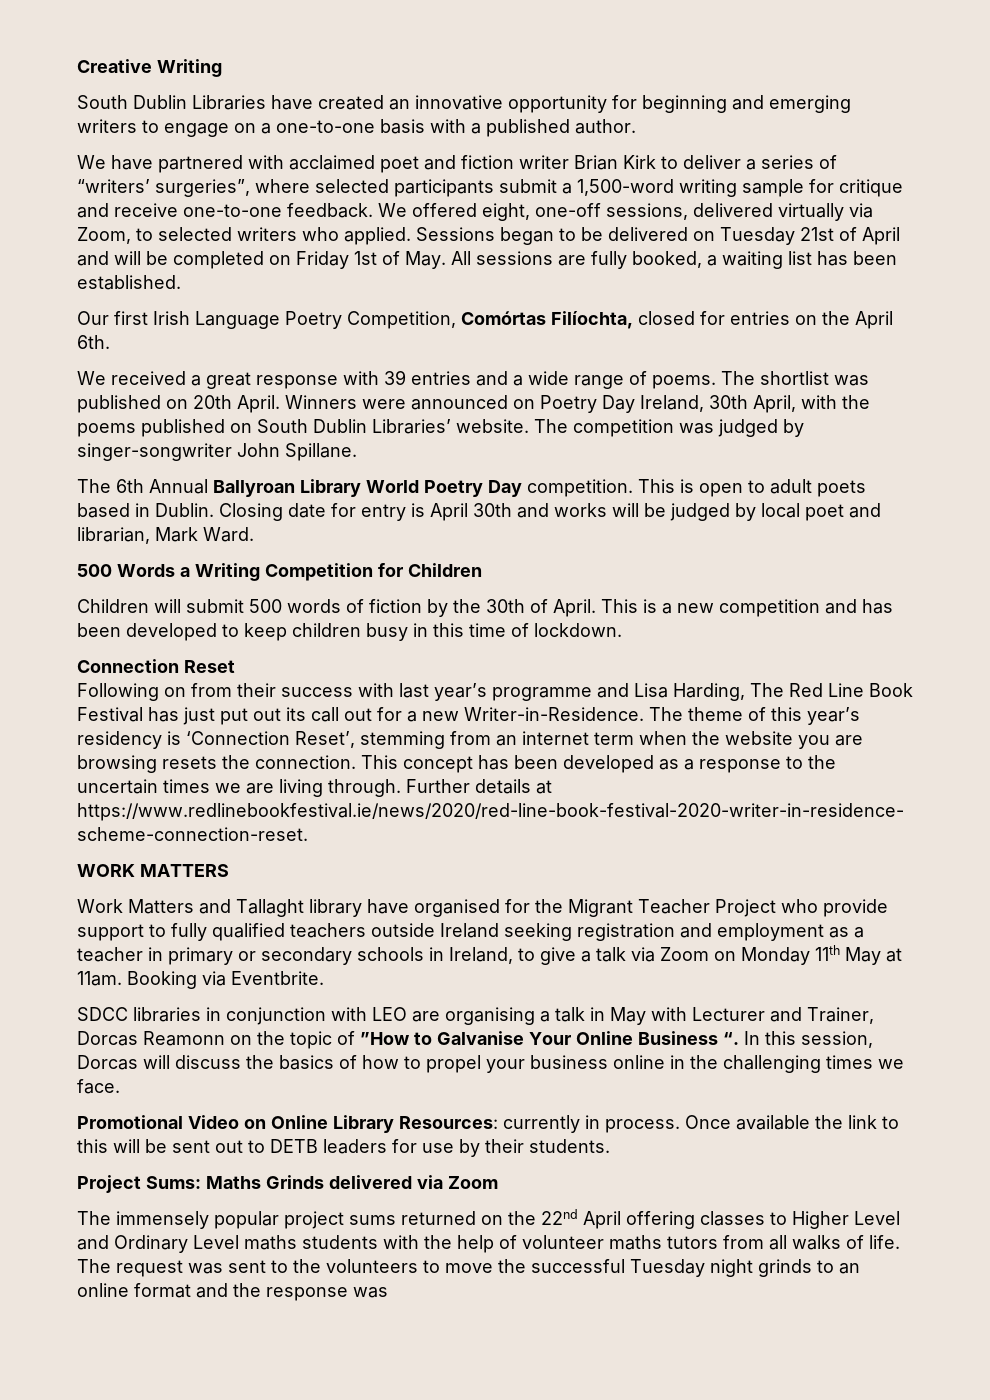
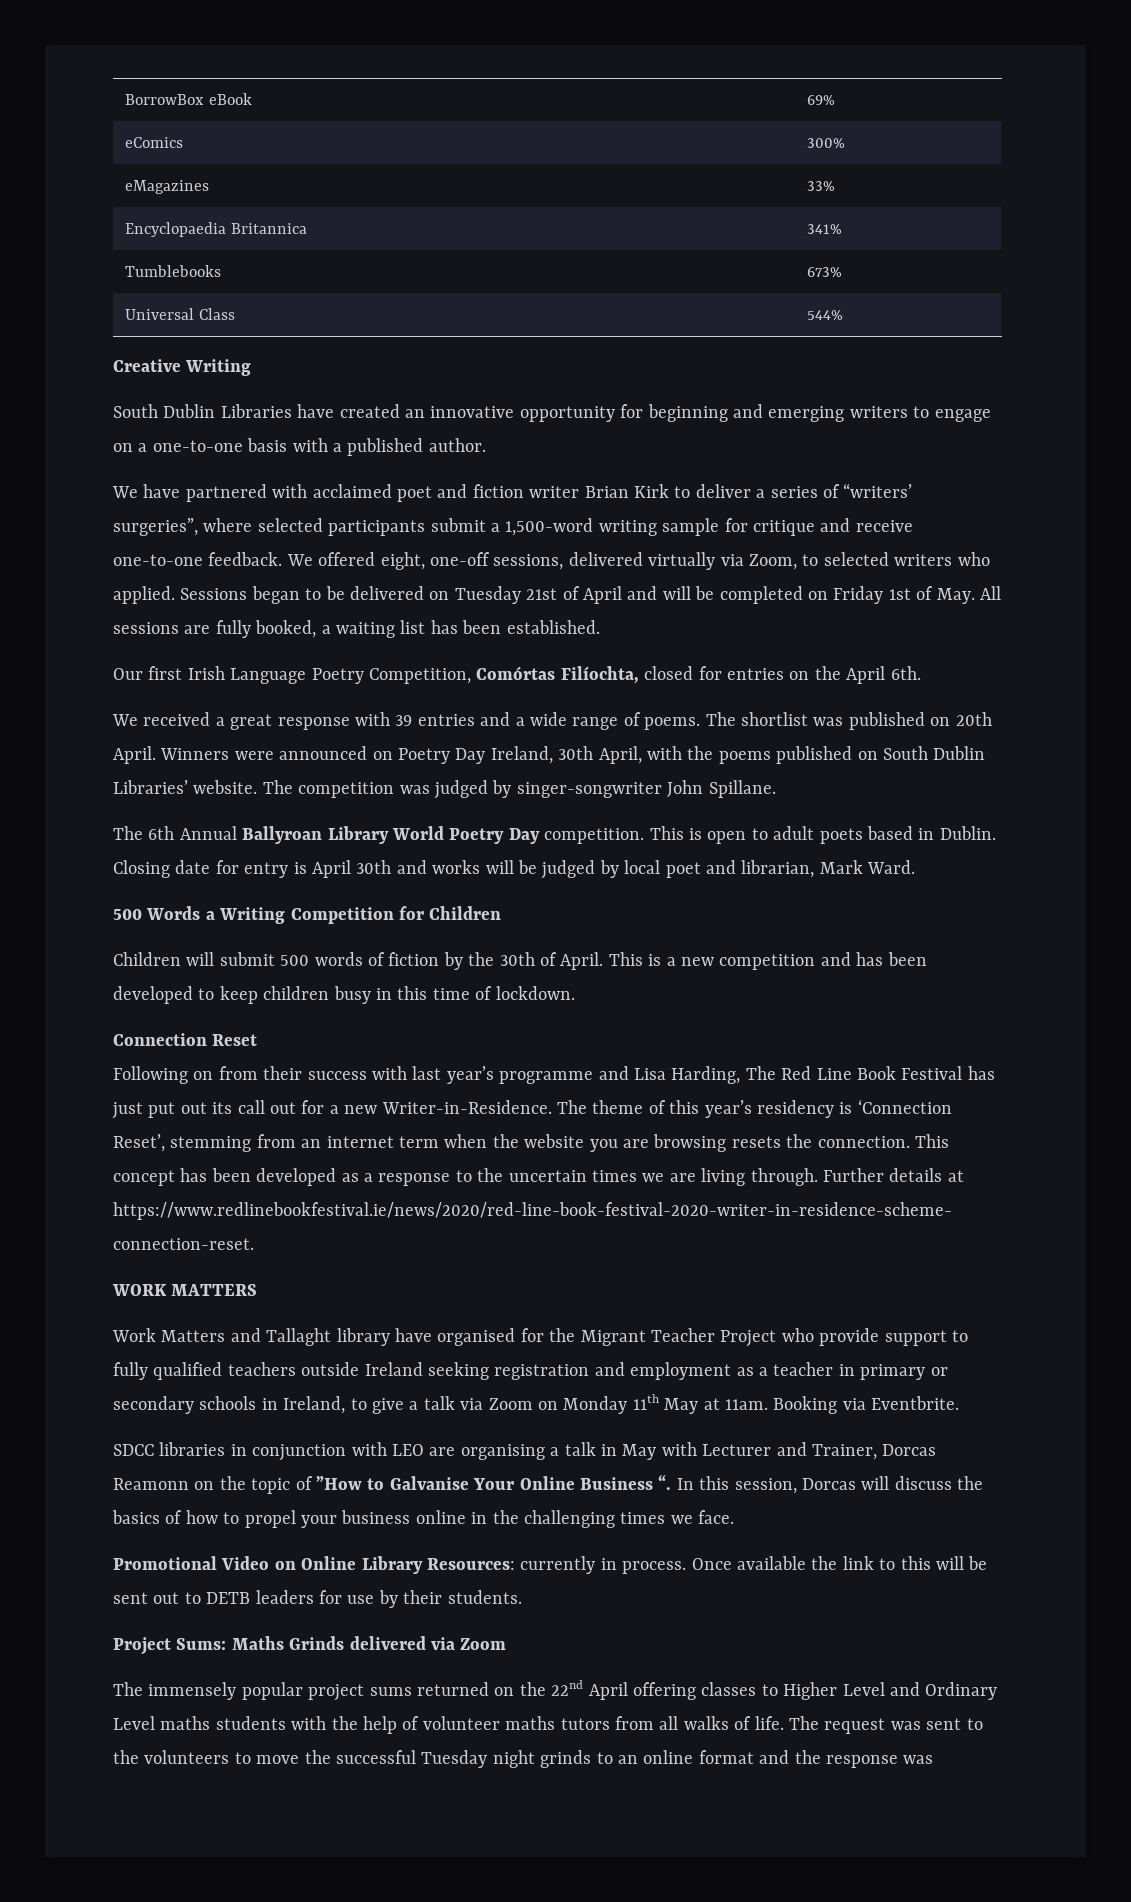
(77, 66) none -> [124,93,252,105] [806,95,835,105] [124,137,183,148] [806,138,845,148] [124,180,209,194] [806,181,835,191] [124,222,307,237] [806,224,842,234] [124,265,221,277] [806,267,842,277] [124,308,235,320] [806,310,843,320] BorrowBox eBook | 69% // eComics | 300% // eMagazines | 33% // Encyclopaedia Britannica | 341% // Tumblebooks | 673% // Universal Class | 544% //

